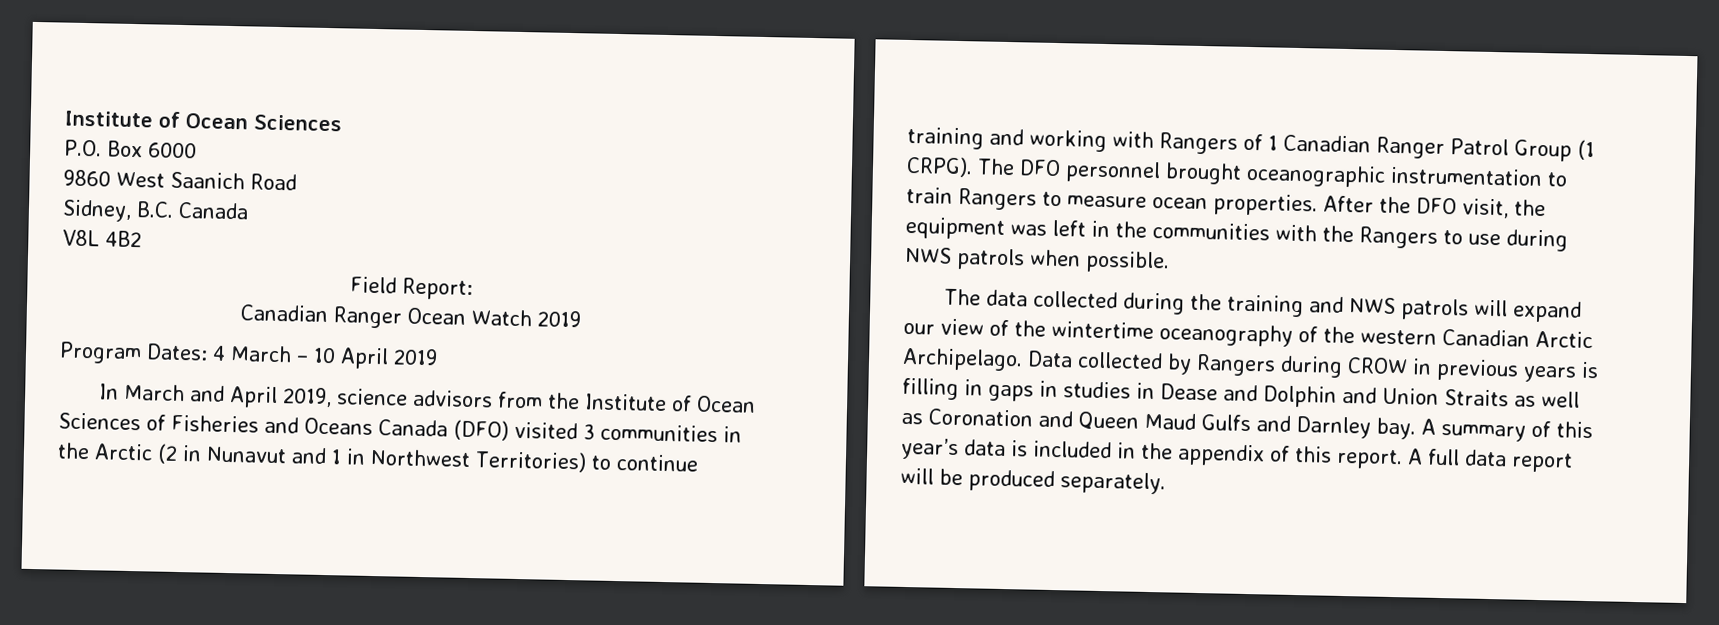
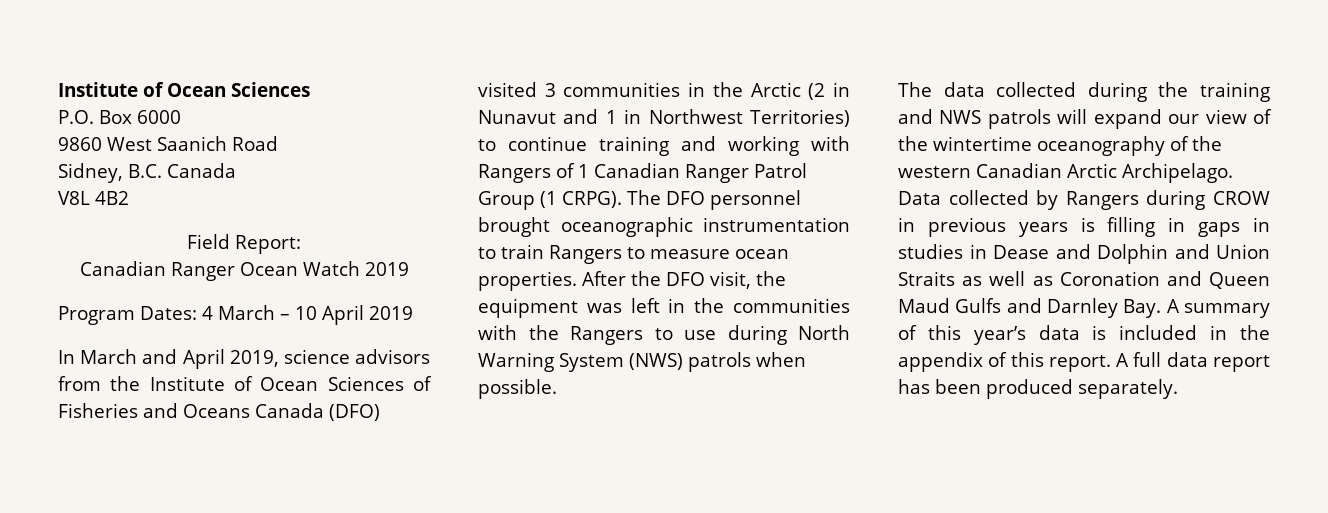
[905,246,952,264] NWS -> [798,325,850,340] [478,352,683,372] North Warning System (NWS)
[1376,417,1416,440] bay. -> [1123,299,1162,318] Bay.
[900,467,963,486] will be -> [898,379,981,394] has been

